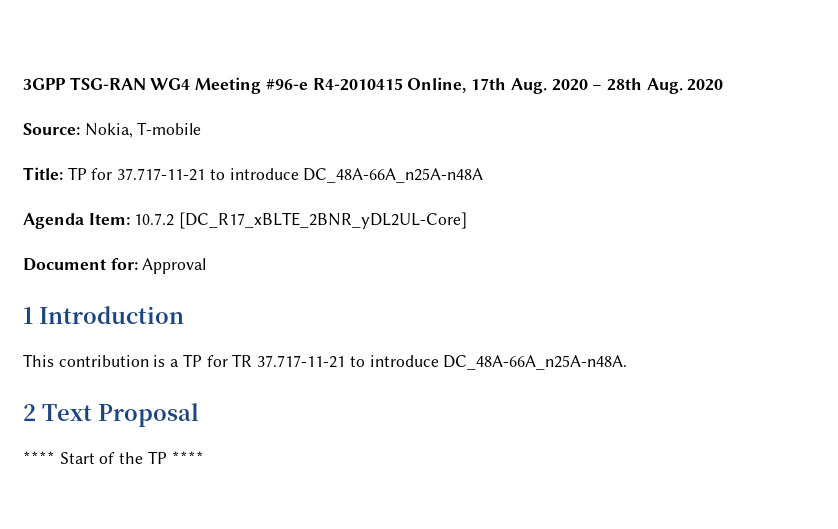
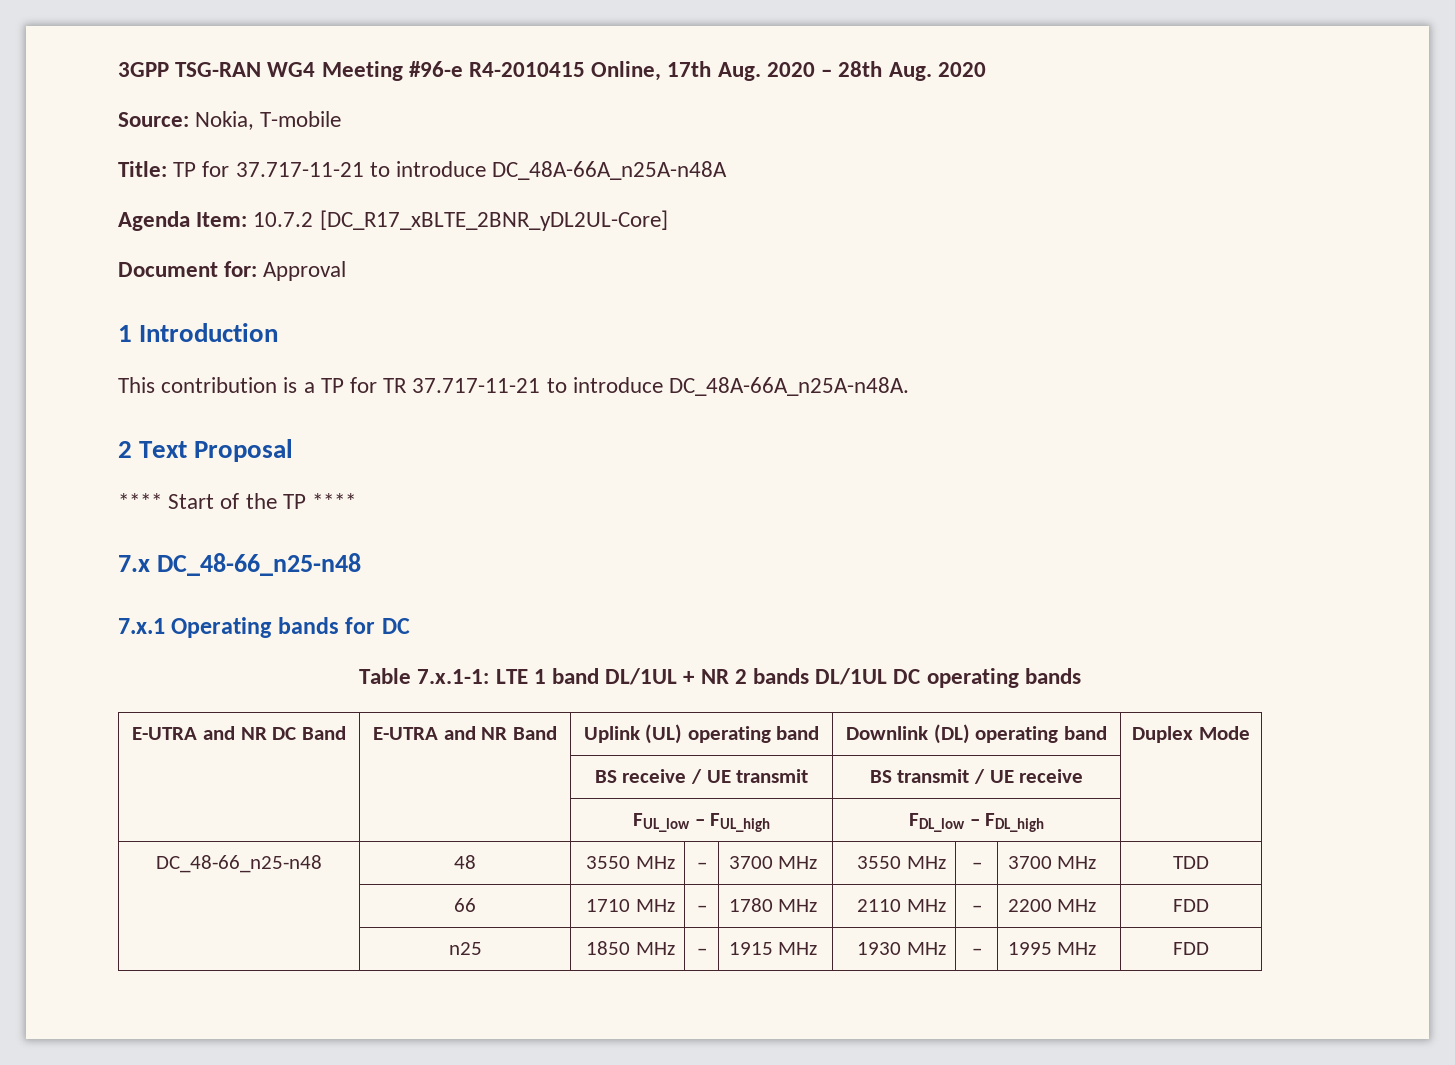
(204, 457) none -> [118,553,361,576] [118,617,410,638] [359,668,1081,688] [132,726,346,740] [373,726,557,740] [583,724,820,744] [846,724,1107,744] [1132,726,1250,743] [594,769,809,784] [869,769,1084,784] [632,813,771,832] [908,813,1045,832] [156,855,322,873] [454,855,476,869] [585,856,675,869] [696,862,707,869] [728,856,818,869] [856,856,946,869] [971,862,982,869] [1007,856,1097,869] [1173,856,1209,869] [454,898,476,912] [585,899,675,912] [696,905,707,912] [728,898,818,912] [856,899,946,912] [971,905,982,912] [1007,899,1097,912] [1173,899,1209,912] [448,942,482,955] [585,941,675,955] [696,948,707,955] [728,942,818,955] [856,942,946,955] [971,948,982,955] [1007,942,1097,955] [1173,942,1209,955] // 7.x DC_48-66_n25-n48 // 7.x.1 Operating bands for DC // Table 7.x.1-1: LTE 1 band DL/1UL + NR 2 bands DL/1UL DC operating bands // E-UTRA and NR DC Band | E-UTRA and NR Band | Uplink (UL) operating band | Downlink (DL) operating band | Duplex Mode // | | BS receive / UE transmit | BS transmit / UE receive | // | | FUL_low – FUL_high | FDL_low – FDL_high | // DC_48-66_n25-n48 | 48 | 3550 MHz | – | 3700 MHz | 3550 MHz | – | 3700 MHz | TDD // | 66 | 1710 MHz | – | 1780 MHz | 2110 MHz | – | 2200 MHz | FDD // | n25 | 1850 MHz | – | 1915 MHz | 1930 MHz | – | 1995 MHz | FDD

